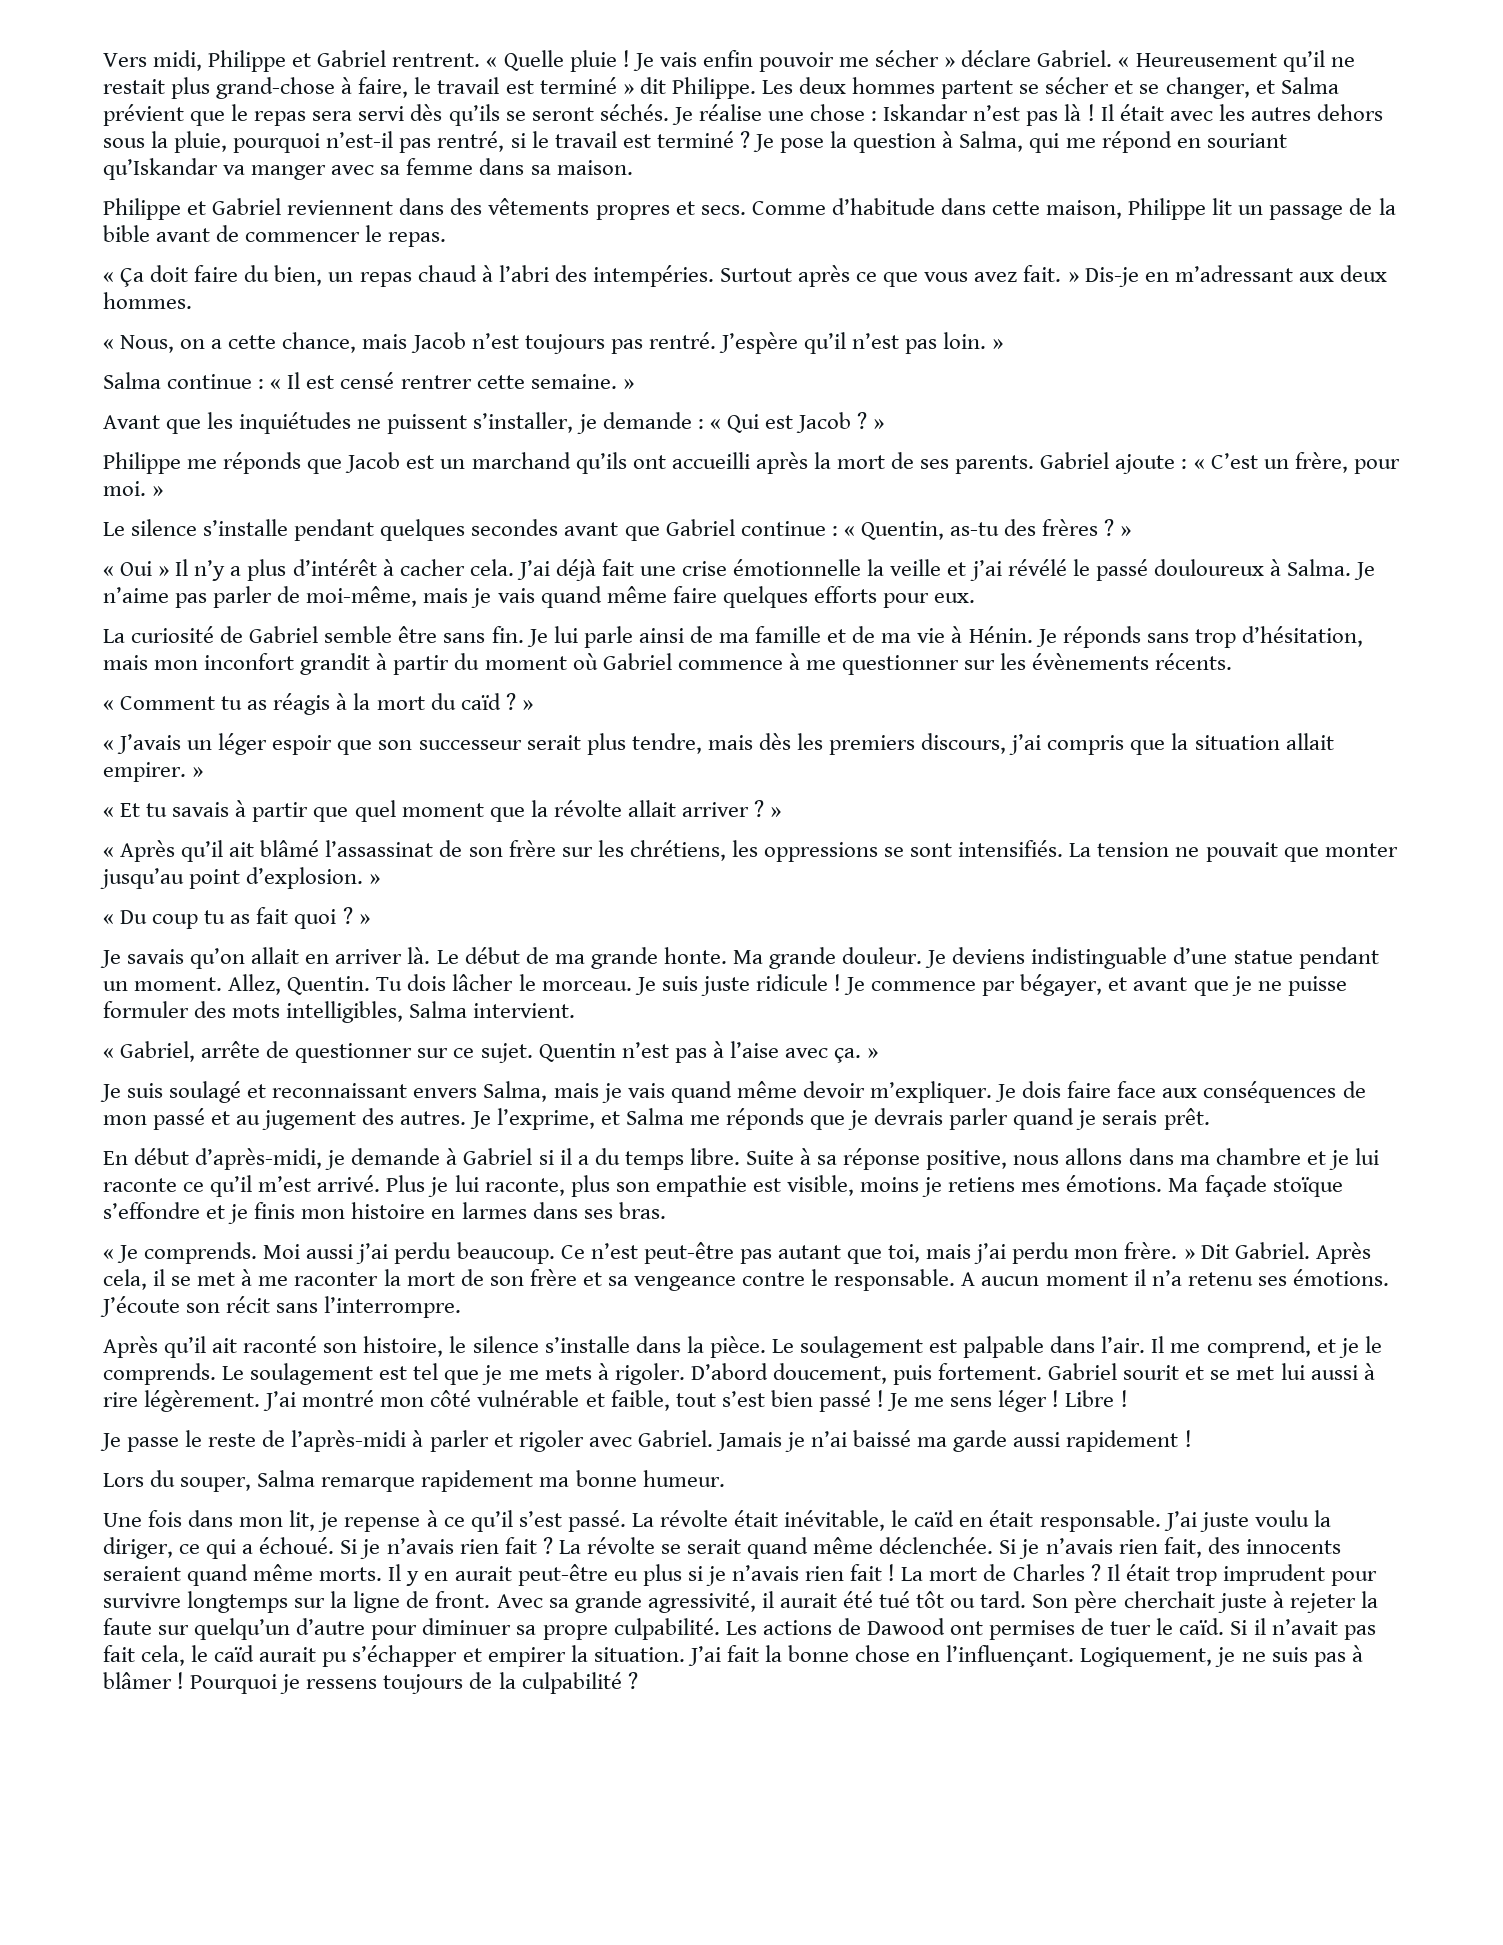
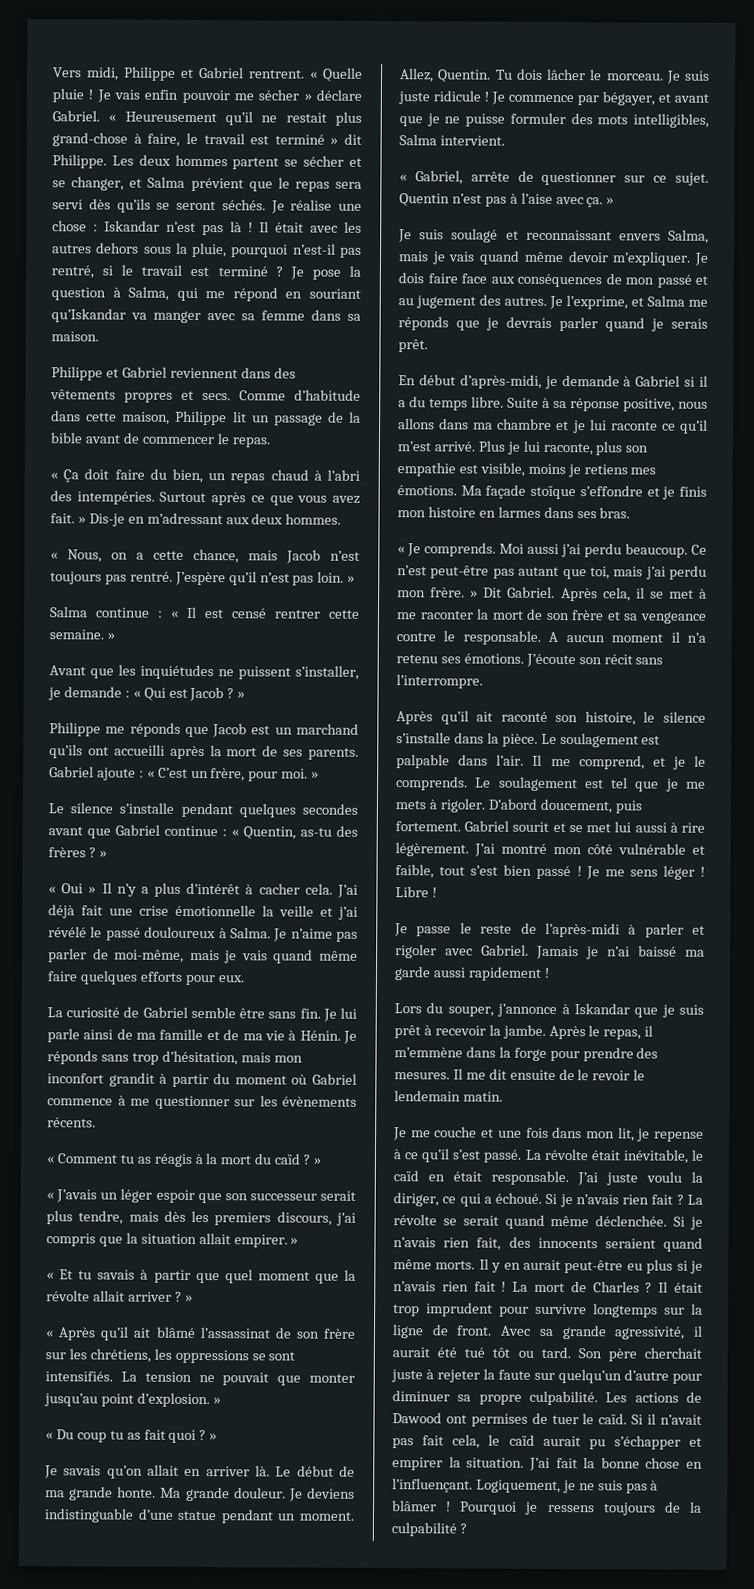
[257,1470,725,1492] [103,1513,142,1527] Salma remarque rapidement ma bonne humeur. // Une -> [497,1003,704,1018] [394,1024,654,1040] [394,1046,659,1062] [394,1068,646,1081] [394,1090,503,1102] [393,1126,522,1141] j’annonce à Iskandar que je suis prêt à recevoir la jambe. Après le repas, il m’emmène dans la forge pour prendre des mesures. Il me dit ensuite de le revoir le lendemain matin. // Je me couche et une

